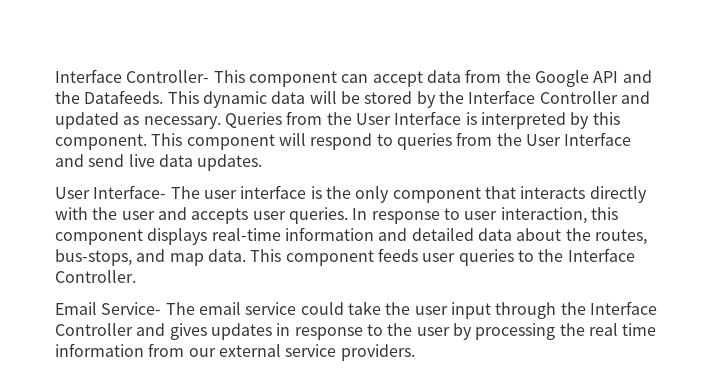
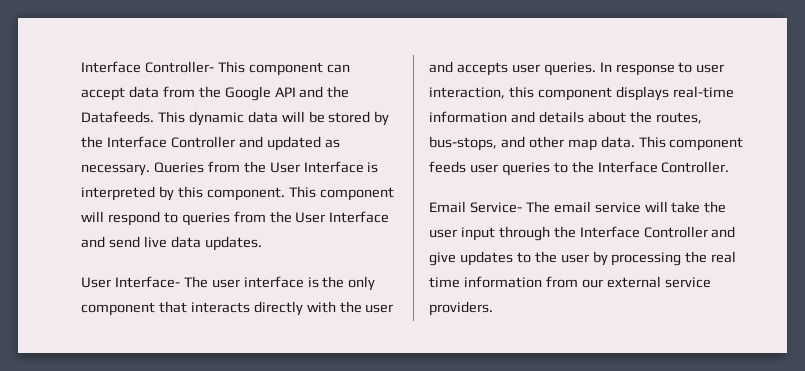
[411,228,512,241] detailed data -> [538,111,584,123] details
(166, 255) none -> [528,136,564,148] other
[300,302,344,315] could -> [644,201,668,212] will
[169,323,363,340] gives updates in response -> [429,251,513,266] give updates

